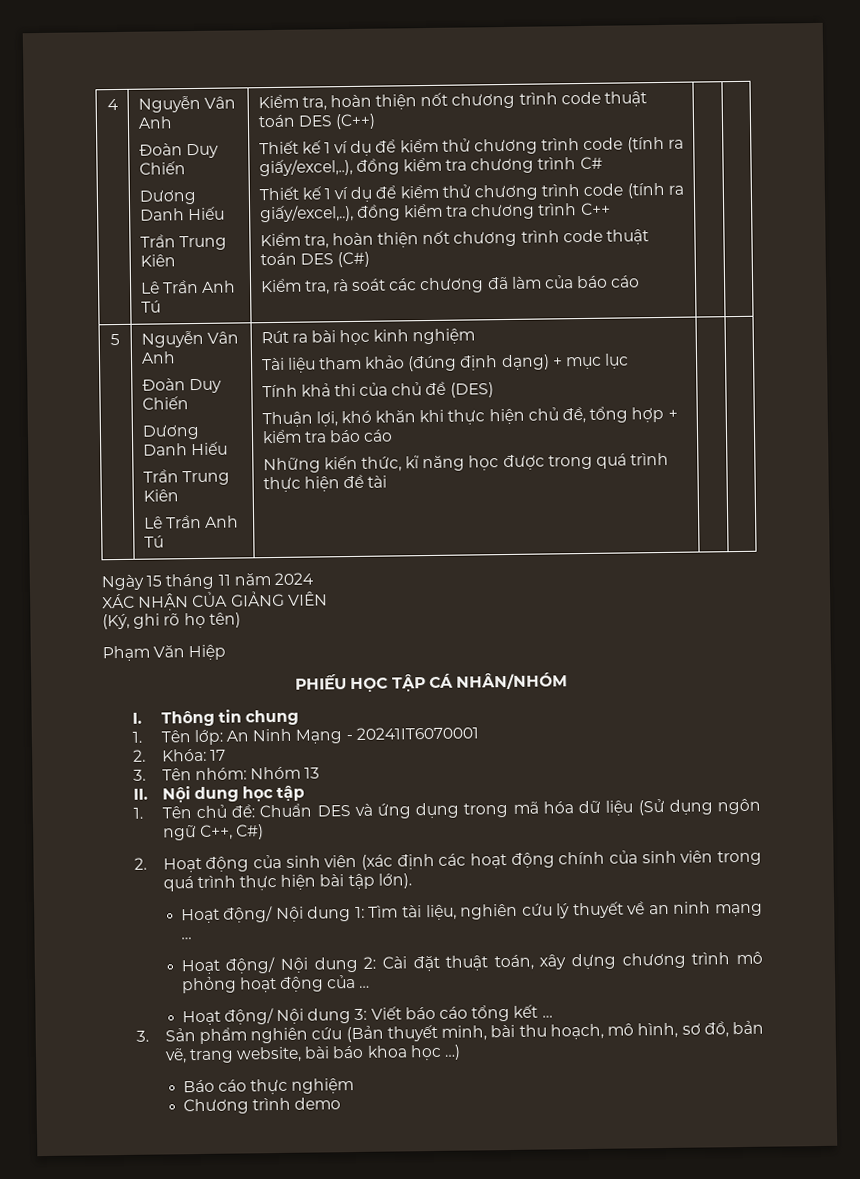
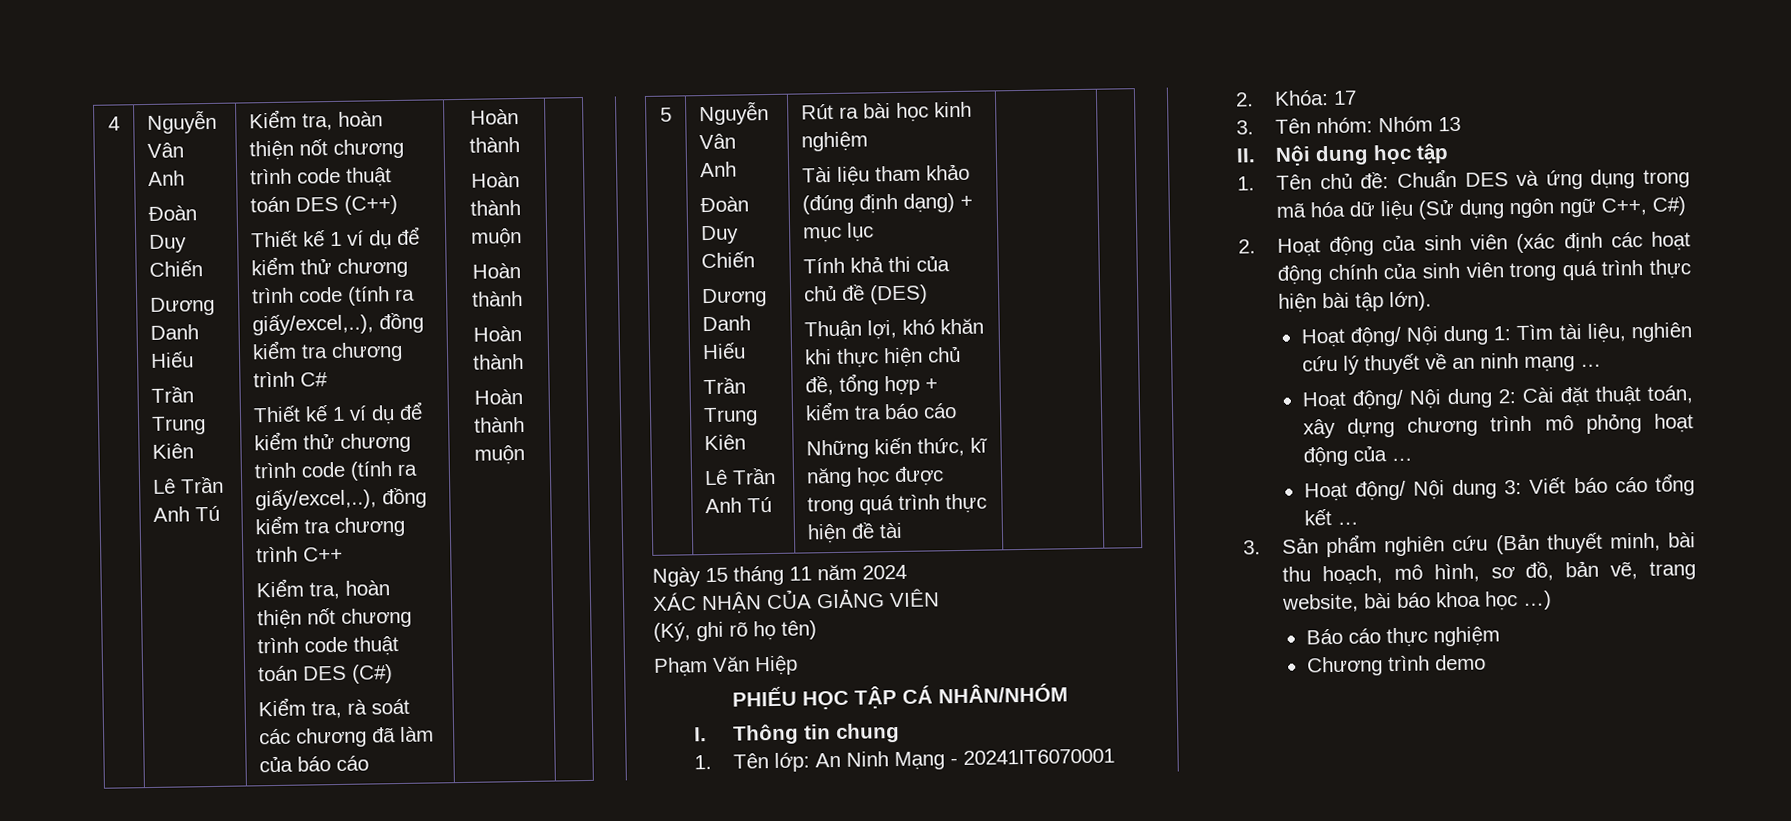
(641, 281) none -> [470,109,519,125] [469,137,520,153] [471,172,520,188] [470,199,521,216] [471,227,522,248] [472,263,521,279] [472,290,523,307] [473,325,522,342] [473,353,524,370] [474,388,523,405] [474,416,525,433] [474,444,525,465] Hoàn thành // Hoàn thành muộn // Hoàn thành // Hoàn thành // Hoàn thành muộn

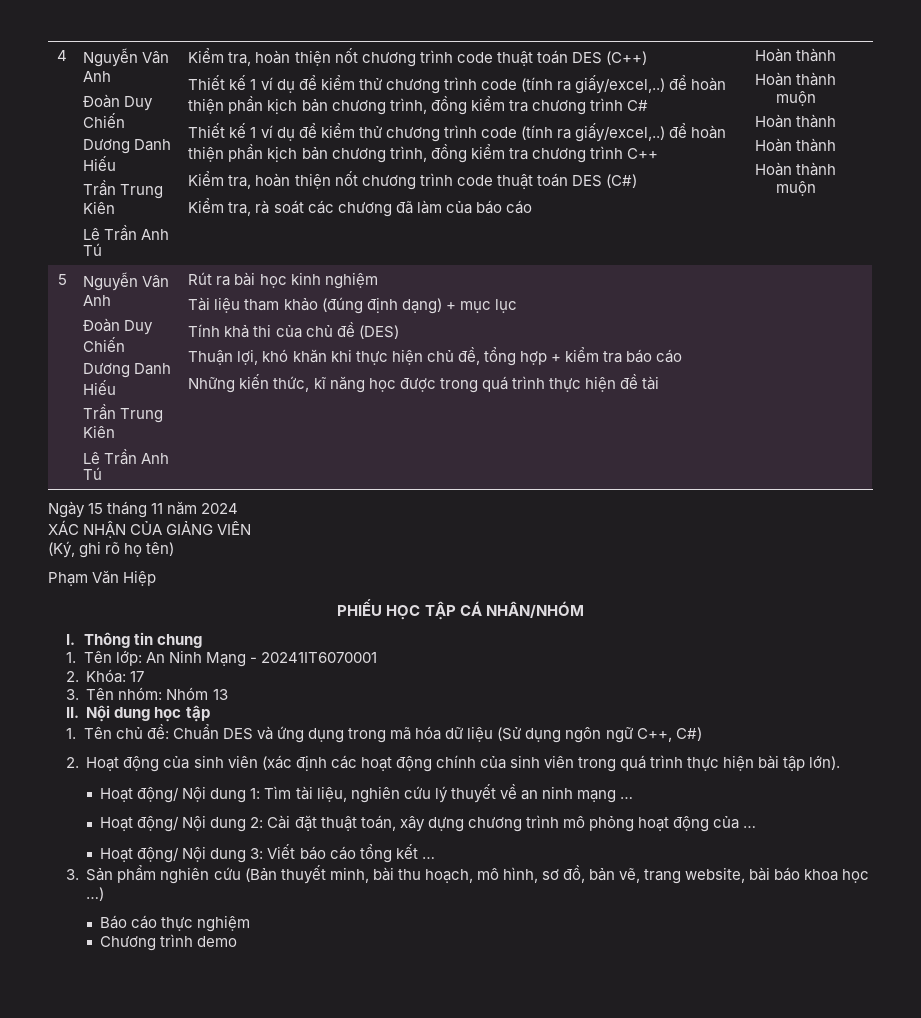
[252,313,375,336] giấy/excel,..), -> [574,75,727,94] [188,96,427,115] giấy/excel,..) để hoàn thiện phần kịch bản chương trình,
[255,488,378,511] giấy/excel,..), -> [574,123,727,142] [188,144,427,163] giấy/excel,..) để hoàn thiện phần kịch bản chương trình,

